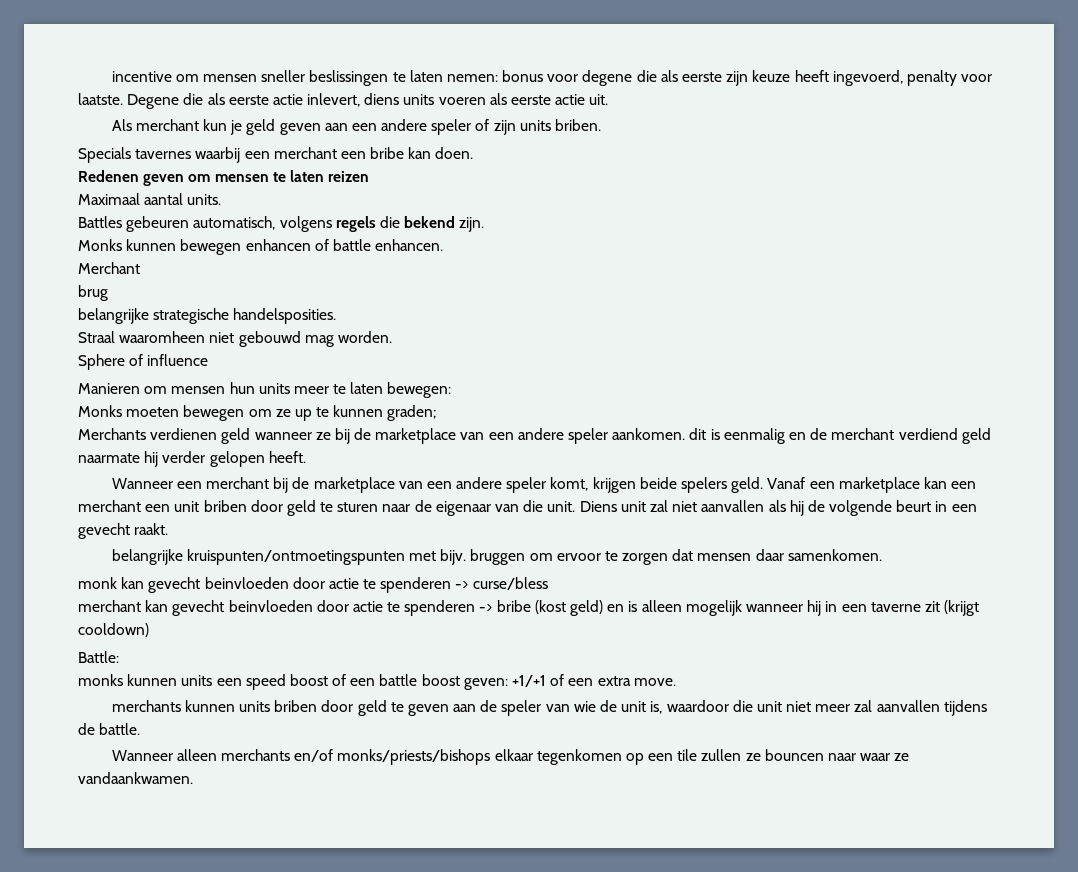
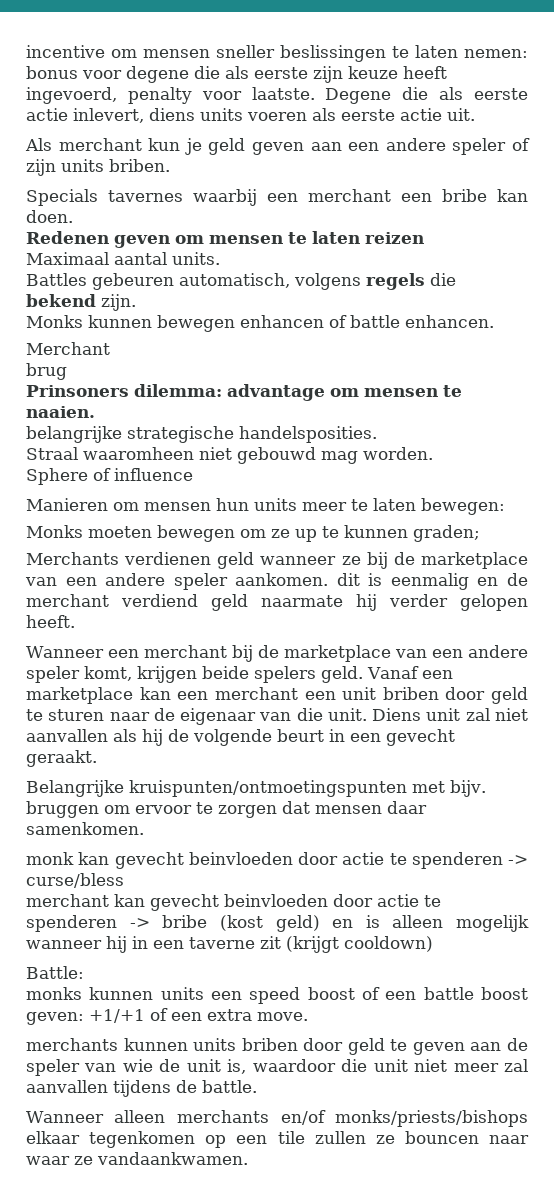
(108, 293) none -> [26,384,462,401] [26,406,95,418] // Prinsoners dilemma: advantage om mensen te naaien.
[134,523,169,535] [111,549,183,565] raakt. // belangrijke -> [26,750,97,767] [26,780,124,797] geraakt. // Belangrijke

